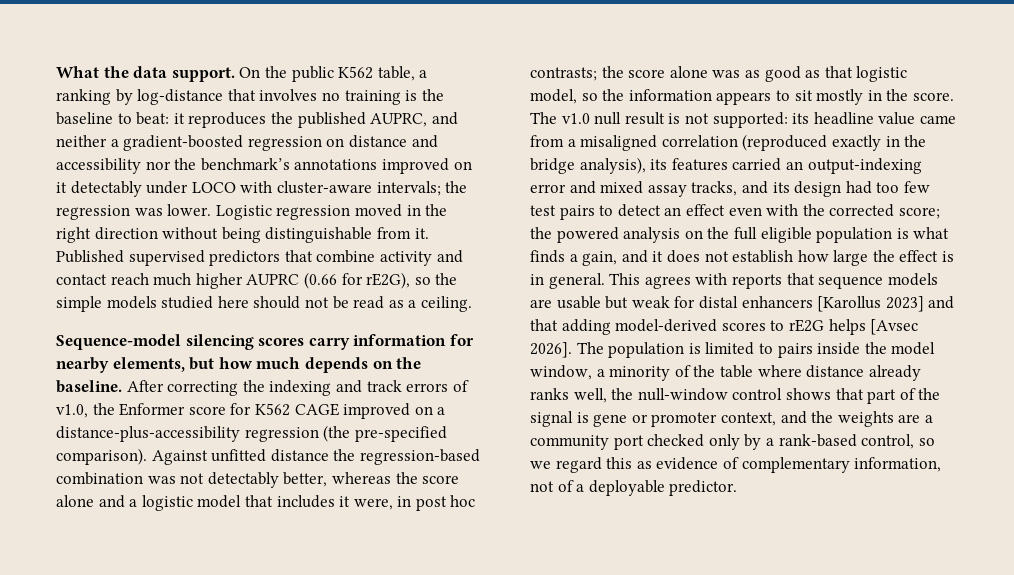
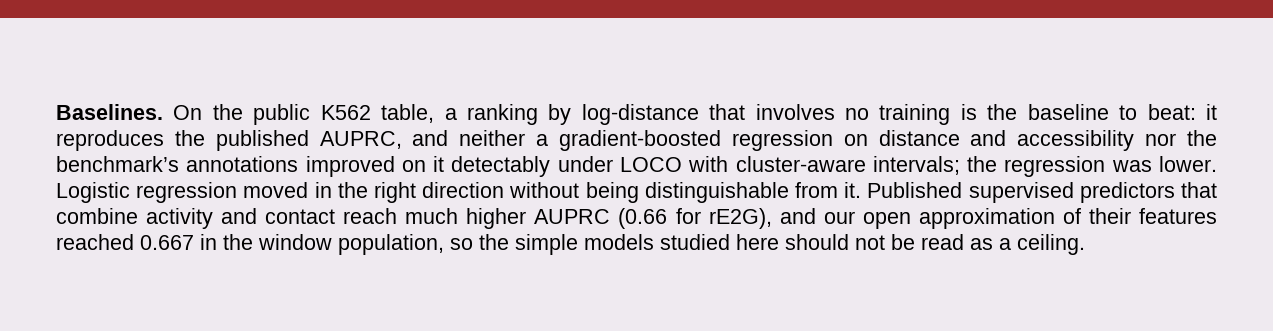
[56,66,235,82] What the data support. -> [56,104,163,120] Baselines.
(411, 280) none -> [779,208,1217,229] [56,234,444,255] and our open approximation of their features reached 0.667 in the window population,
[56,334,474,350] [56,357,422,373] [56,380,469,396] [56,403,446,419] [56,425,447,442] [56,448,480,465] [56,472,460,488] [56,495,476,511] [530,66,908,82] [530,89,954,105] [530,112,956,128] [530,134,927,151] [530,157,922,174] [530,181,930,197] [530,204,940,220] [530,227,950,243] [530,250,955,266] [530,273,938,289] [530,296,955,312] [530,319,919,335] [530,342,936,358] [530,365,921,381] [530,388,941,404] [530,411,933,427] [530,434,935,450] [530,457,942,473] [530,480,738,496] // Sequence-model silencing scores carry information for nearby elements, but how much depends on the baseline. After correcting the indexing and track errors of v1.0, the Enformer score for K562 CAGE improved on a distance-plus-accessibility regression (the pre-specified comparison). Against unfitted distance the regression-based combination was not detectably better, whereas the score alone and a logistic model that includes it were, in post hoc contrasts; the score alone was as good as that logistic model, so the information appears to sit mostly in the score. The v1.0 null result is not supported: its headline value came from a misaligned correlation (reproduced exactly in the bridge analysis), its features carried an output-indexing error and mixed assay tracks, and its design had too few test pairs to detect an effect even with the corrected score; the powered analysis on the full eligible population is what finds a gain, and it does not establish how large the effect is in general. This agrees with reports that sequence models are usable but weak for distal enhancers [Karollus 2023] and that adding model-derived scores to rE2G helps [Avsec 2026]. The population is limited to pairs inside the model window, a minority of the table where distance already ranks well, the null-window control shows that part of the signal is gene or promoter context, and the weights are a community port checked only by a rank-based control, so we regard this as evidence of complementary information, not of a deployable predictor. -> (1085, 244) none

